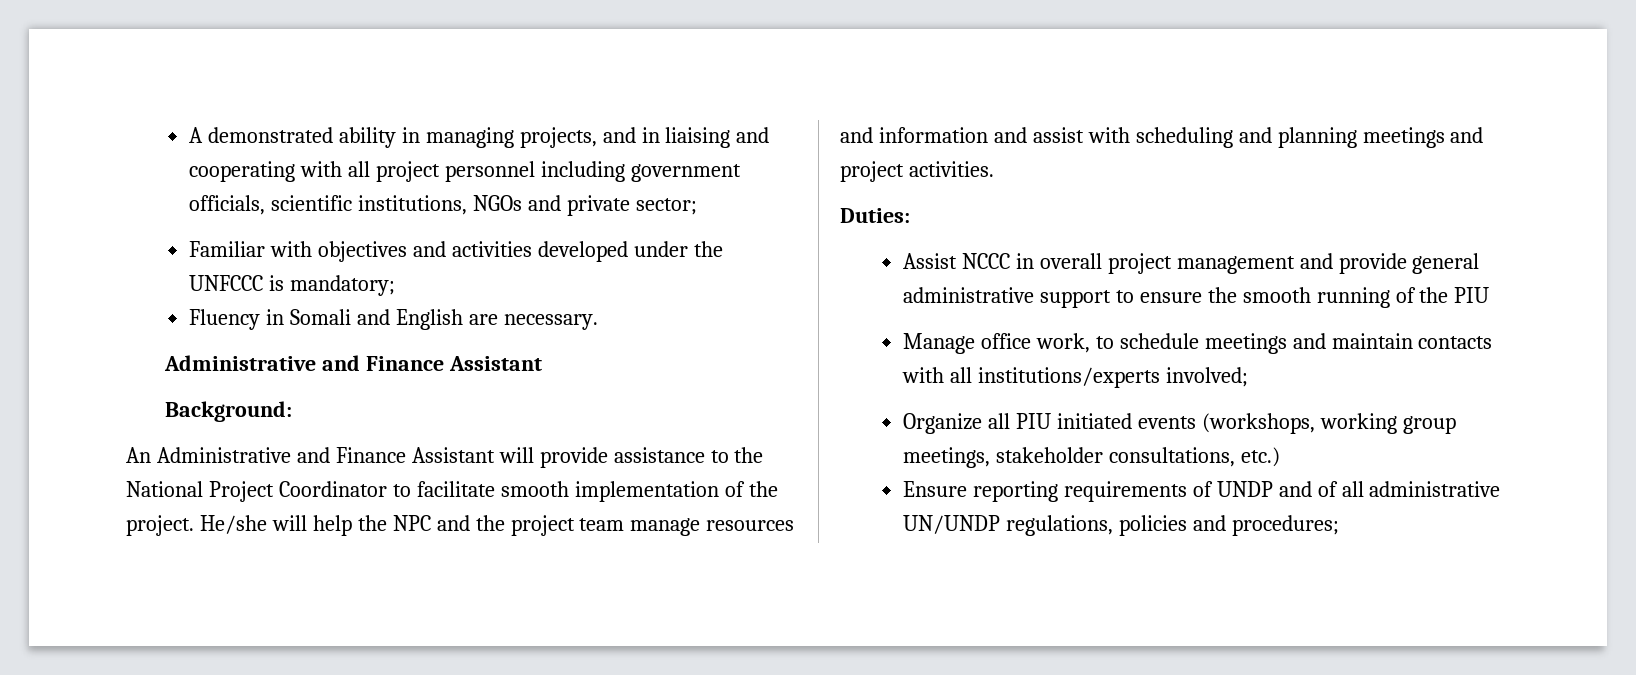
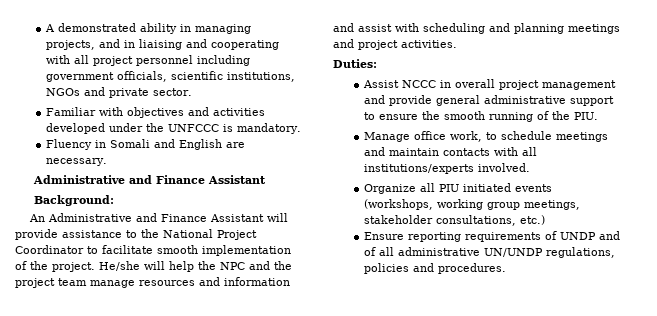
[635,198,697,215] sector; -> [152,88,192,96] sector.
[289,275,395,296] mandatory; -> [236,123,301,134] mandatory.
[1454,287,1490,303] PIU -> [573,112,598,120] PIU.
[1165,367,1248,387] involved; -> [477,163,530,172] involved.
[1231,515,1339,536] procedures; -> [437,263,506,274] procedures.

